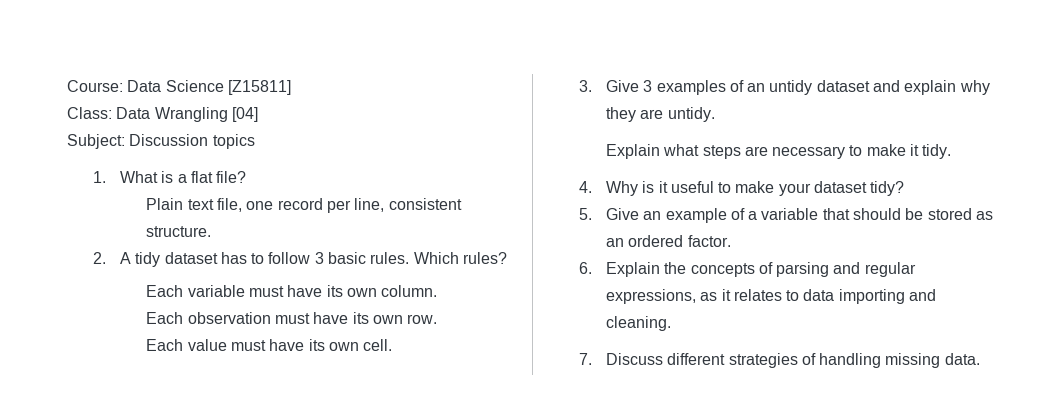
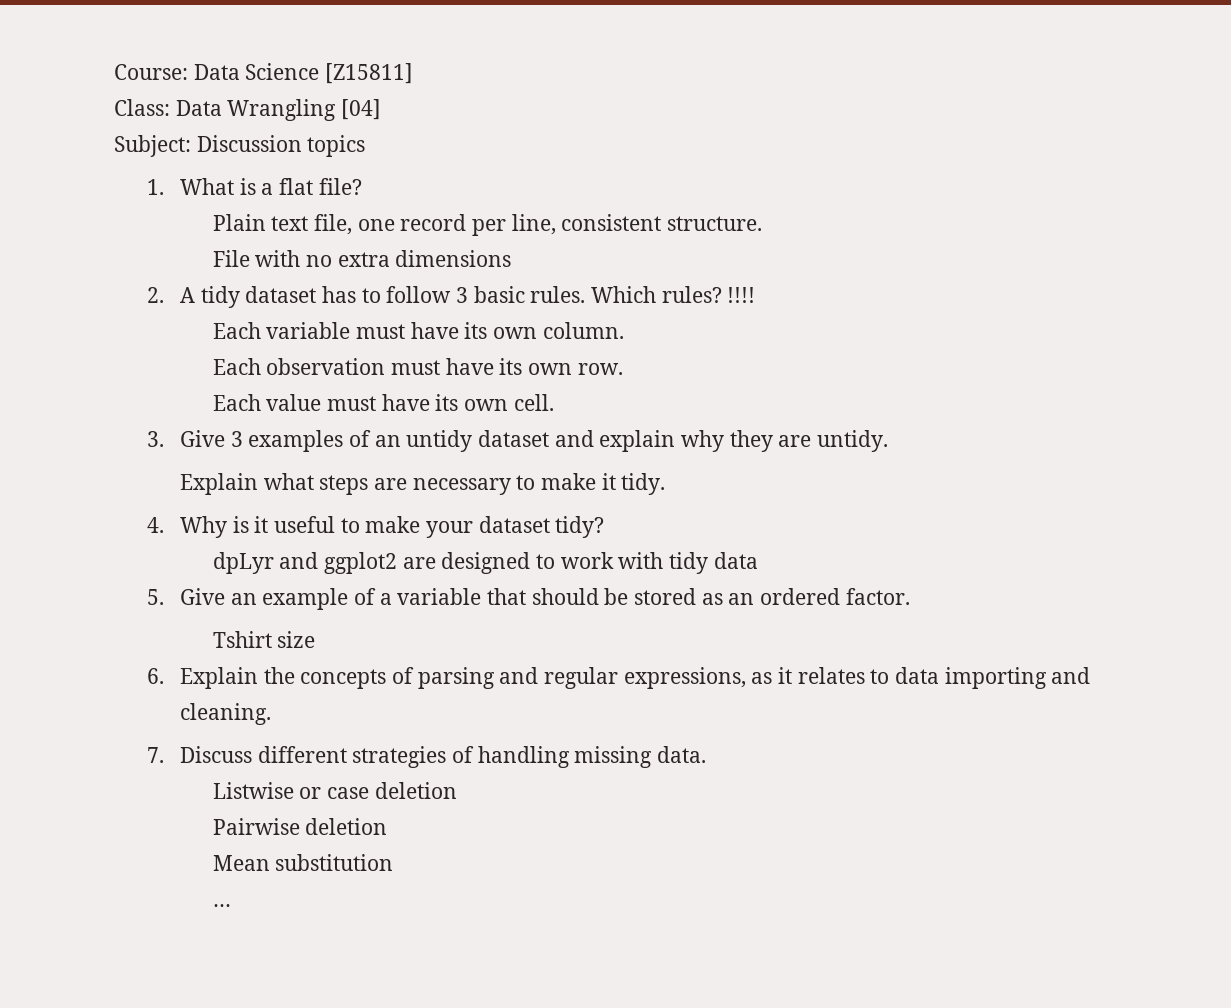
(212, 231) none -> [212,250,512,267] // File with no extra dimensions
(508, 258) none -> [727,287,756,303] !!!!
(905, 188) none -> [212,552,758,574] // dpLyr and ggplot2 are designed to work with tidy data
(731, 241) none -> [212,631,316,648] // Tshirt size
(980, 359) none -> [212,782,457,799] [212,818,388,835] [212,854,394,871] [212,904,231,907] // Listwise or case deletion // Pairwise deletion // Mean substitution // …

